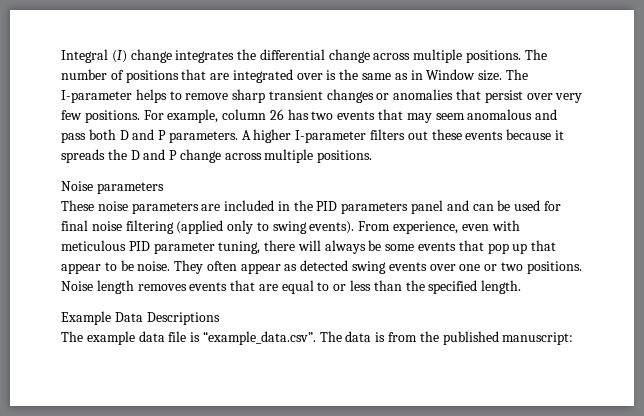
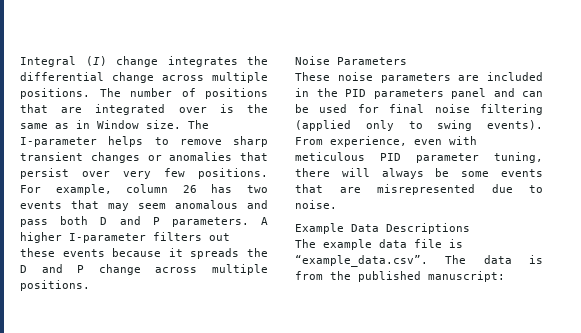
[96,182,164,194] parameters -> [337,57,407,65] Parameters
[487,240,557,254] [61,260,582,274] [61,280,522,294] pop up that appear to be noise. They often appear as detected swing events over one or two positions. Noise length removes events that are equal to or less than the specified length. -> [339,184,543,195] [295,200,337,209] are misrepresented due to noise.

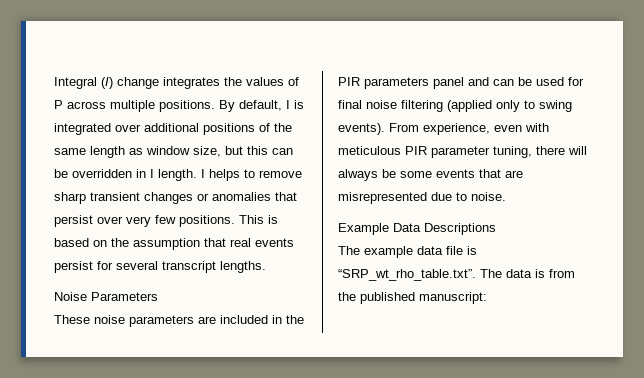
[20,72,268,83] [20,88,268,99] [20,104,268,115] [20,120,209,129] [20,137,97,147] differential change across multiple positions. The number of positions that are integrated over is the same as in Window size. The I-parameter -> [246,77,299,86] [54,100,304,112] [54,123,292,135] [54,146,293,158] [54,169,205,181] values of P across multiple positions. By default, I is integrated over additional positions of the same length as window size, but this can be overridden in I length. I
[20,184,268,195] [20,200,268,211] [20,216,268,227] [20,232,230,243] [20,248,268,259] [20,264,268,275] [20,280,90,291] For example, column 26 has two events that may seem anomalous and pass both D and P parameters. A higher I-parameter filters out these events because it spreads the D and P change across multiple positions. -> [239,215,278,224] [54,238,294,250] [54,261,266,273] This is based on the assumption that real events persist for several transcript lengths.
[345,89,366,97] PID -> [338,77,360,86] PIR
[380,153,401,161] PID -> [405,146,427,155] PIR
[295,255,428,267] “example_data.csv”. -> [338,269,476,281] “SRP_wt_rho_table.txt”.

